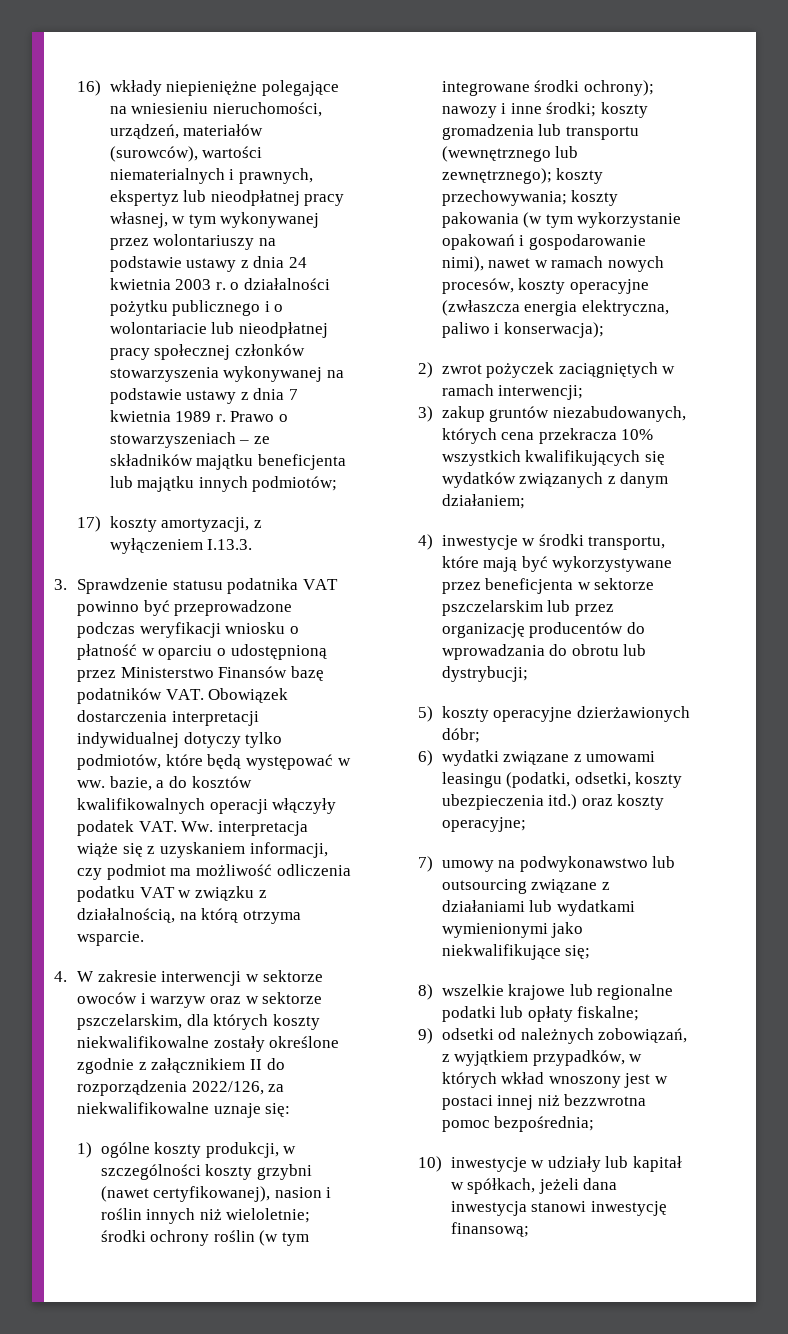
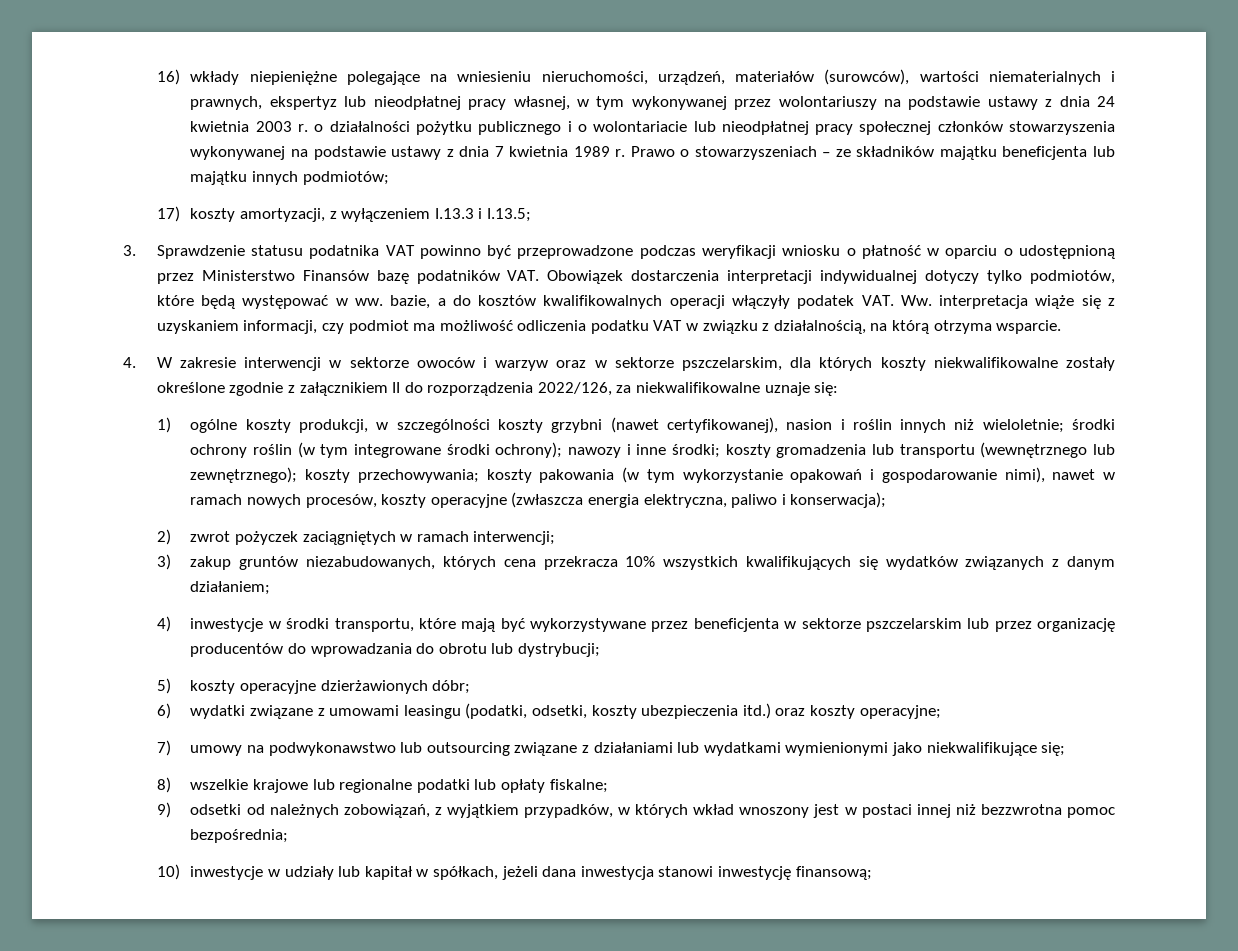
[207,539,253,550] I.13.3. -> [434,208,532,222] I.13.3 i I.13.5;

